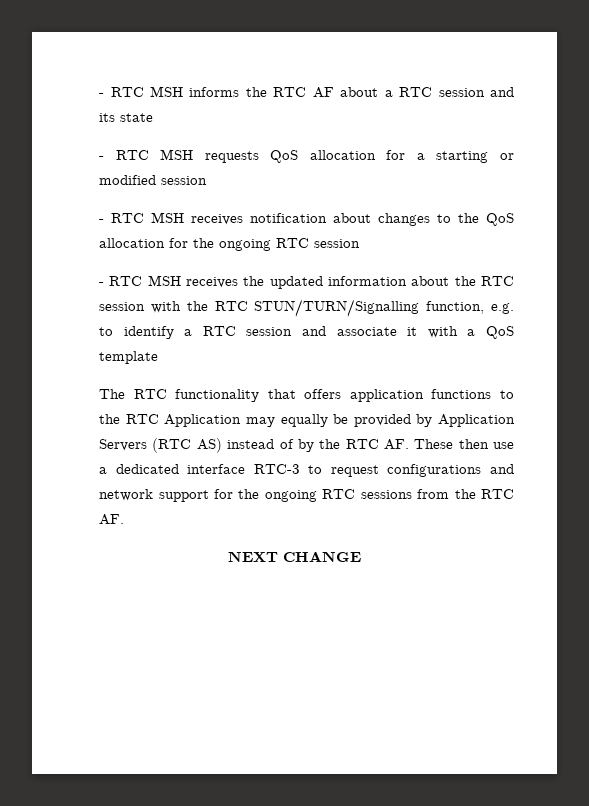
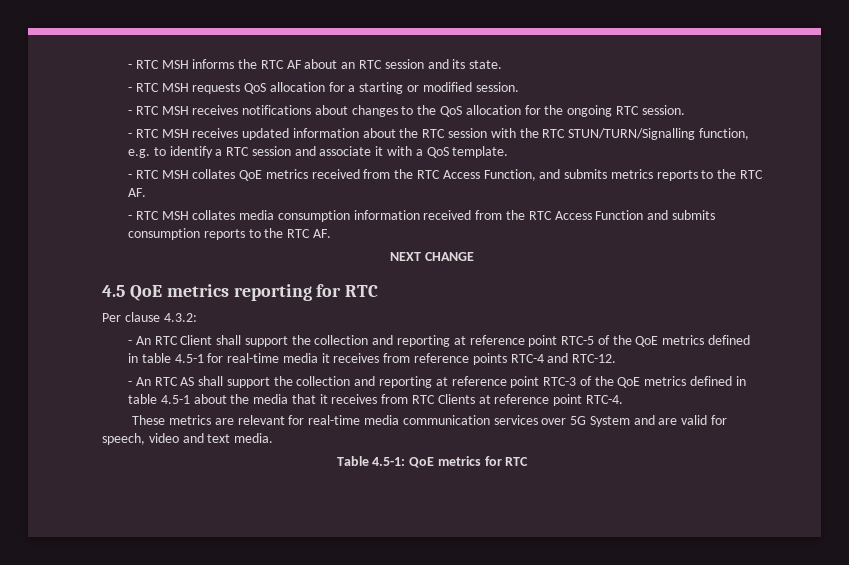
[384,90,393,97] a -> [341,62,356,69] an
[120,113,154,122] state -> [469,60,503,69] state.
[161,176,208,185] [99,212,328,225] session // - RTC MSH receives notification -> [475,82,519,92] [127,105,312,115] session. // - RTC MSH receives notifications
[314,239,361,248] [99,275,265,288] session // - RTC MSH receives the -> [641,105,685,115] [127,128,239,138] session. // - RTC MSH receives
[99,351,159,364] [99,389,514,402] [99,414,515,427] [99,438,514,453] [99,464,514,477] [99,489,450,502] template // The RTC functionality that offers application functions to the RTC Application may equally be provided by Application Servers (RTC AS) instead of by the RTC AF. These then use a dedicated interface RTC-3 to request configurations and network support for the ongoing RTC sessions from -> [452,146,509,158] [127,169,763,181] [127,188,146,197] [127,210,715,222] [127,228,261,240] template. // - RTC MSH collates QoE metrics received from the RTC Access Function, and submits metrics reports to the RTC AF. // - RTC MSH collates media consumption information received from the RTC Access Function and submits consumption reports to
(361, 556) none -> [102,284,379,301] [102,312,197,322] [127,335,750,347] [127,353,617,365] [127,376,746,388] [127,394,623,406] [132,415,727,427] [102,433,274,445] [336,456,529,468] // 4.5 QoE metrics reporting for RTC // Per clause 4.3.2: // - An RTC Client shall support the collection and reporting at reference point RTC-5 of the QoE metrics defined in table 4.5-1 for real-time media it receives from reference points RTC-4 and RTC-12. // - An RTC AS shall support the collection and reporting at reference point RTC-3 of the QoE metrics defined in table 4.5-1 about the media that it receives from RTC Clients at reference point RTC-4. // These metrics are relevant for real-time media communication services over 5G System and are valid for speech, video and text media. // Table 4.5-1: QoE metrics for RTC

